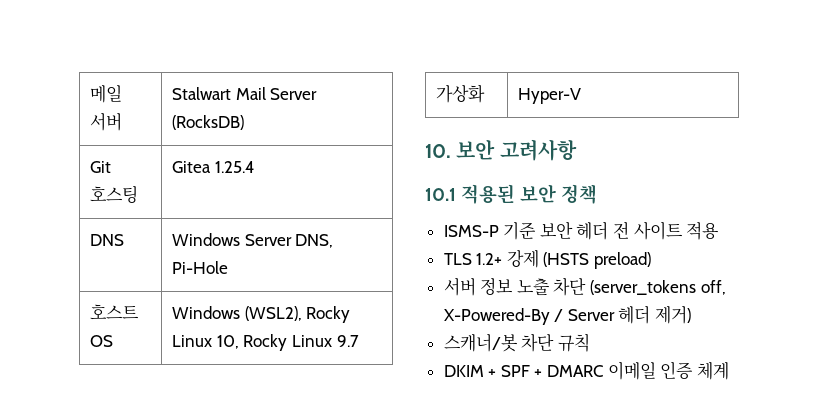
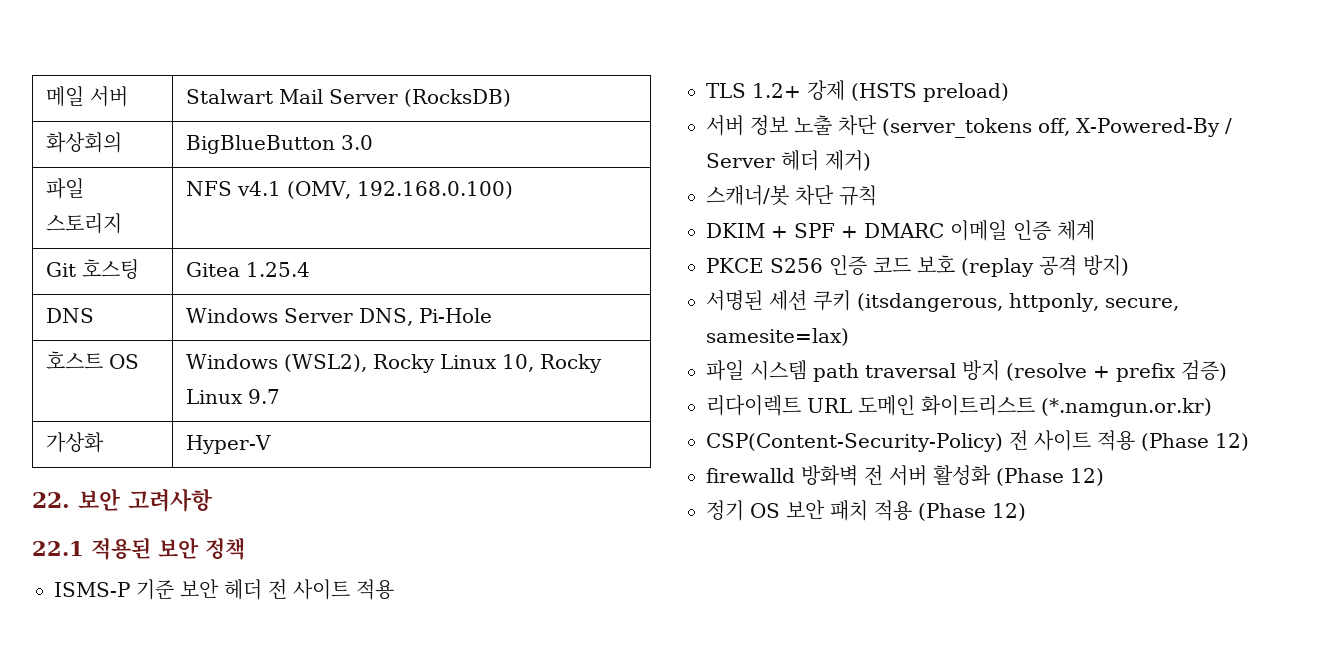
(245, 122) none -> [45,132,122,153] [185,135,373,154] [45,178,84,199] [45,213,122,234] [185,181,513,199] // 화상회의 | BigBlueButton 3.0 // 파일 스토리지 | NFS v4.1 (OMV, 192.168.0.100)
[425,144,451,158] 10. -> [32,492,70,508] 22.
[425,188,456,201] 10.1 -> [32,541,84,556] 22.1
(729, 370) none -> [706,255,1129,277] [706,290,1179,312] [706,328,849,346] [706,360,1227,382] [706,395,1212,417] [706,430,1249,452] [706,465,1104,486] [706,500,1026,521] // PKCE S256 인증 코드 보호 (replay 공격 방지) // 서명된 세션 쿠키 (itsdangerous, httponly, secure, samesite=lax) // 파일 시스템 path traversal 방지 (resolve + prefix 검증) // 리다이렉트 URL 도메인 화이트리스트 (*.namgun.or.kr) // CSP(Content-Security-Policy) 전 사이트 적용 (Phase 12) // firewalld 방화벽 전 서버 활성화 (Phase 12) // 정기 OS 보안 패치 적용 (Phase 12)

